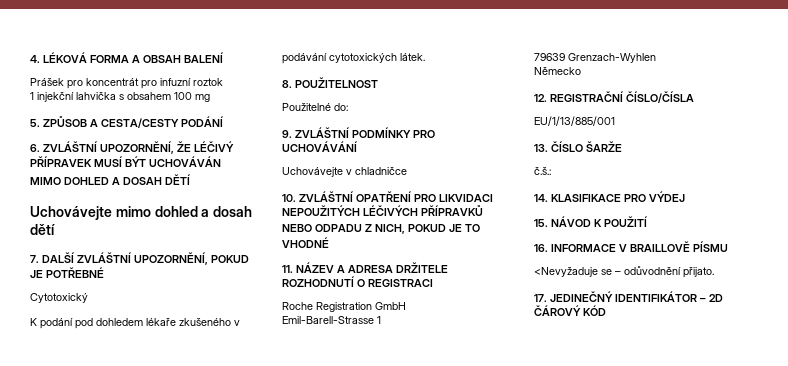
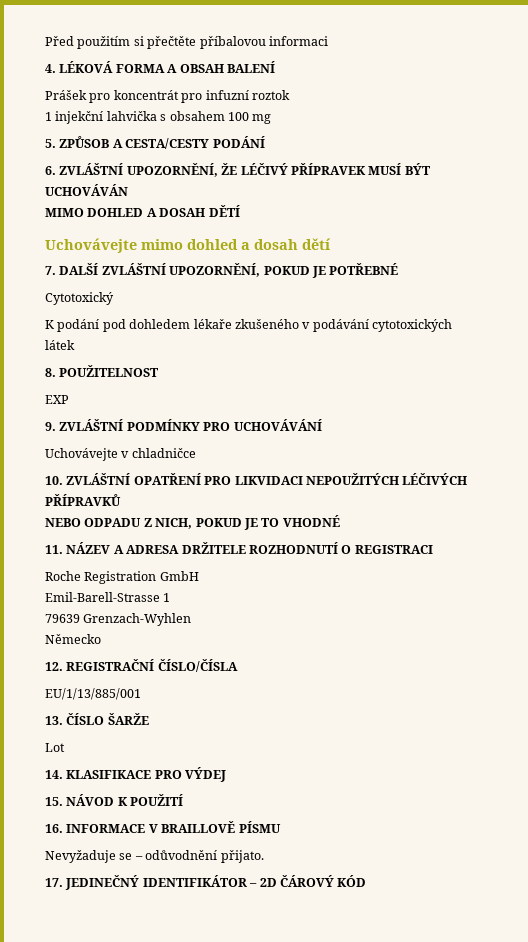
(30, 59) none -> [45,36,328,49] Před použitím si přečtěte příbalovou informaci //
[400,53,425,61] látek. -> [45,340,75,350] látek
[282,103,348,111] Použitelné do: -> [45,395,69,404] EXP
[534,167,551,175] č.š.: -> [45,743,65,752] Lot
[534,267,598,277] <Nevyžaduje -> [45,850,116,863] Nevyžaduje

